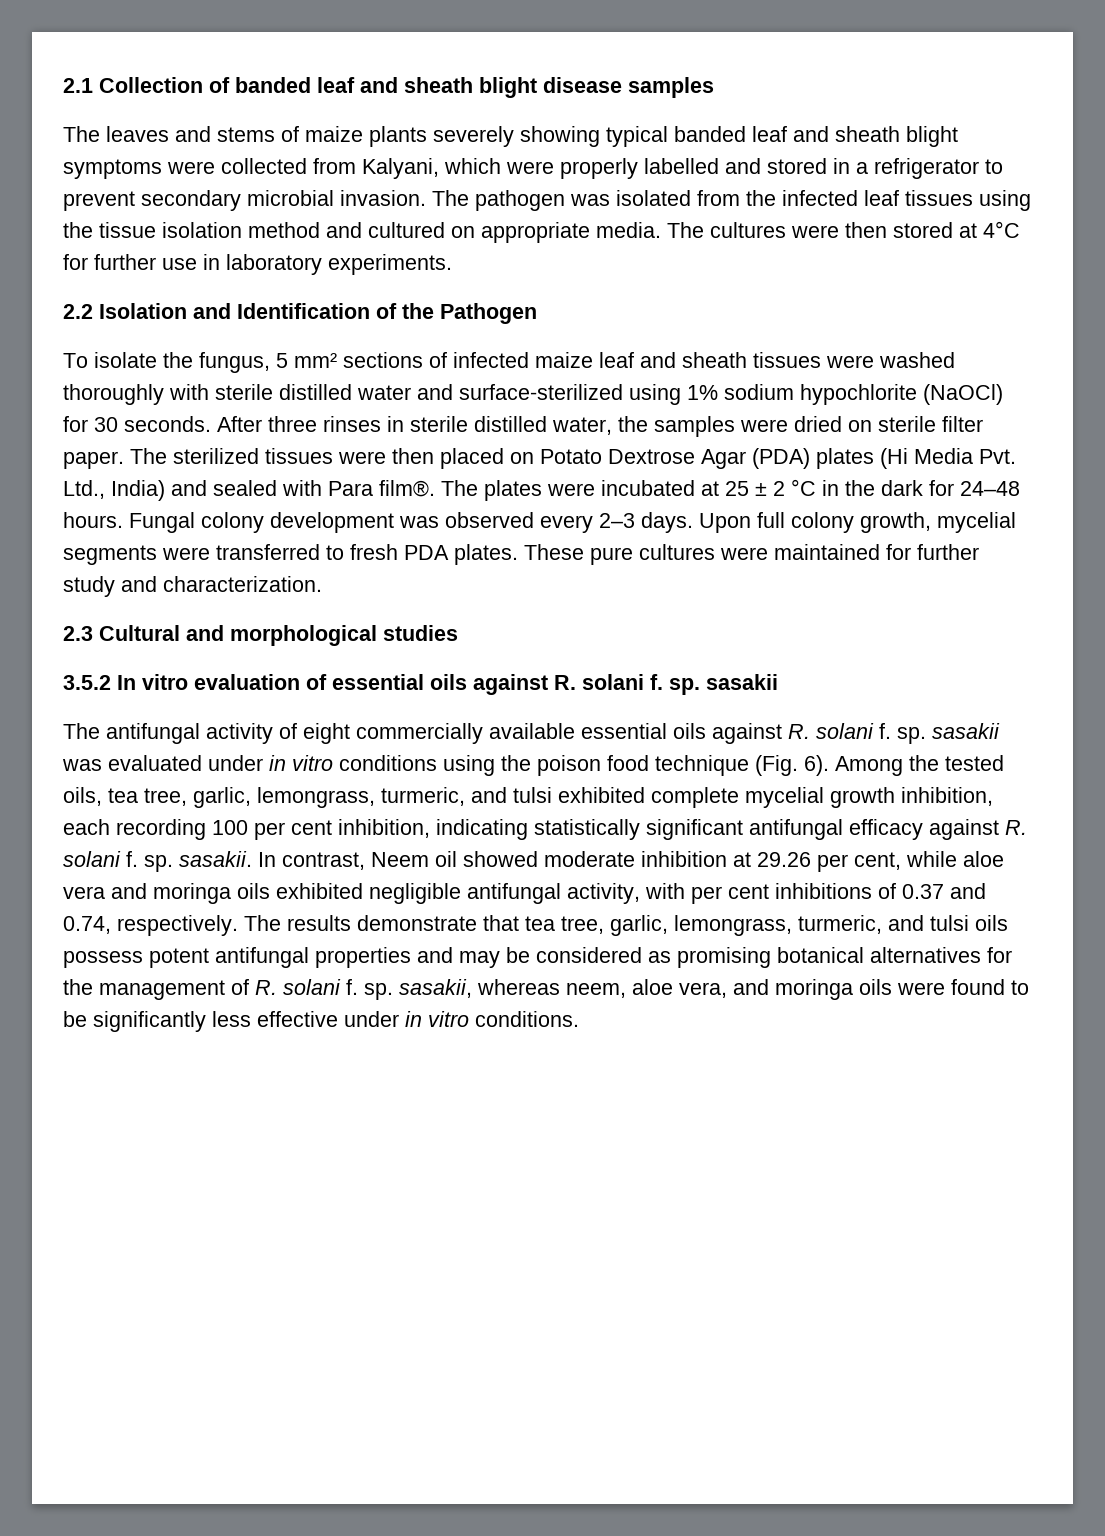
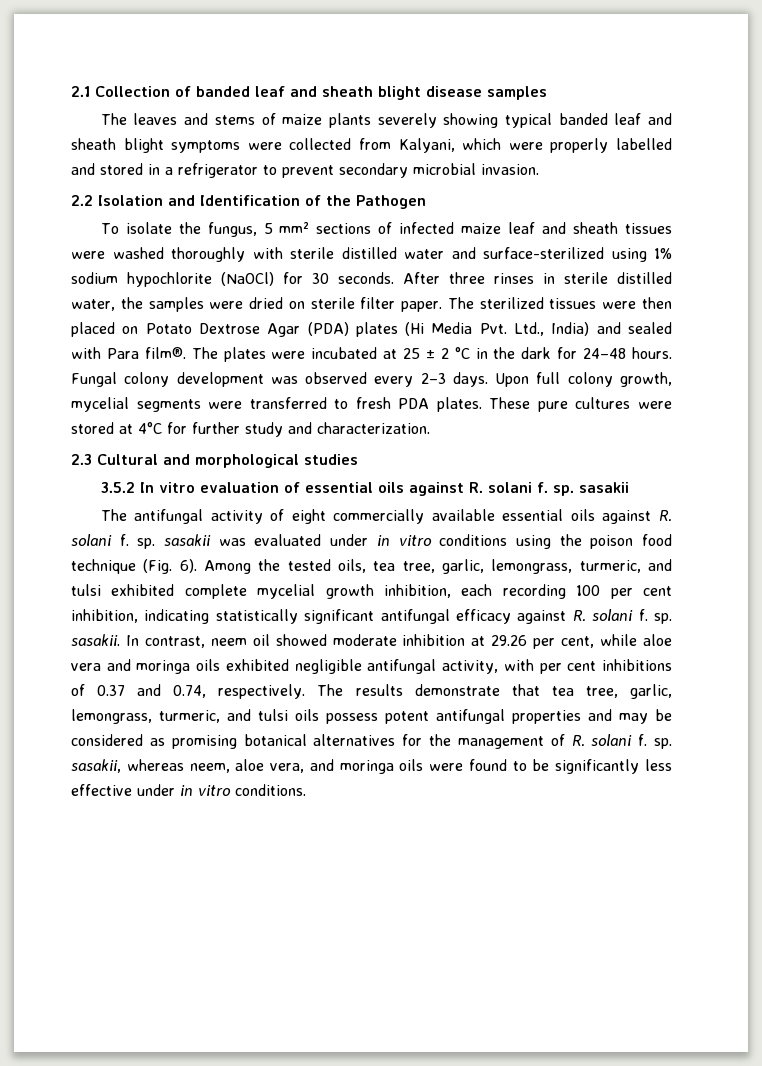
[432,190,1031,211] [63,221,1020,243] [63,254,452,275] The pathogen was isolated from the infected leaf tissues using the tissue isolation method and cultured on appropriate media. The cultures were then stored at 4°C for further use in laboratory experiments. -> (539, 169) none
[774,544,880,560] maintained -> [71,422,162,434] stored at 4°C
[371,852,429,867] Neem -> [210,638,247,646] neem

